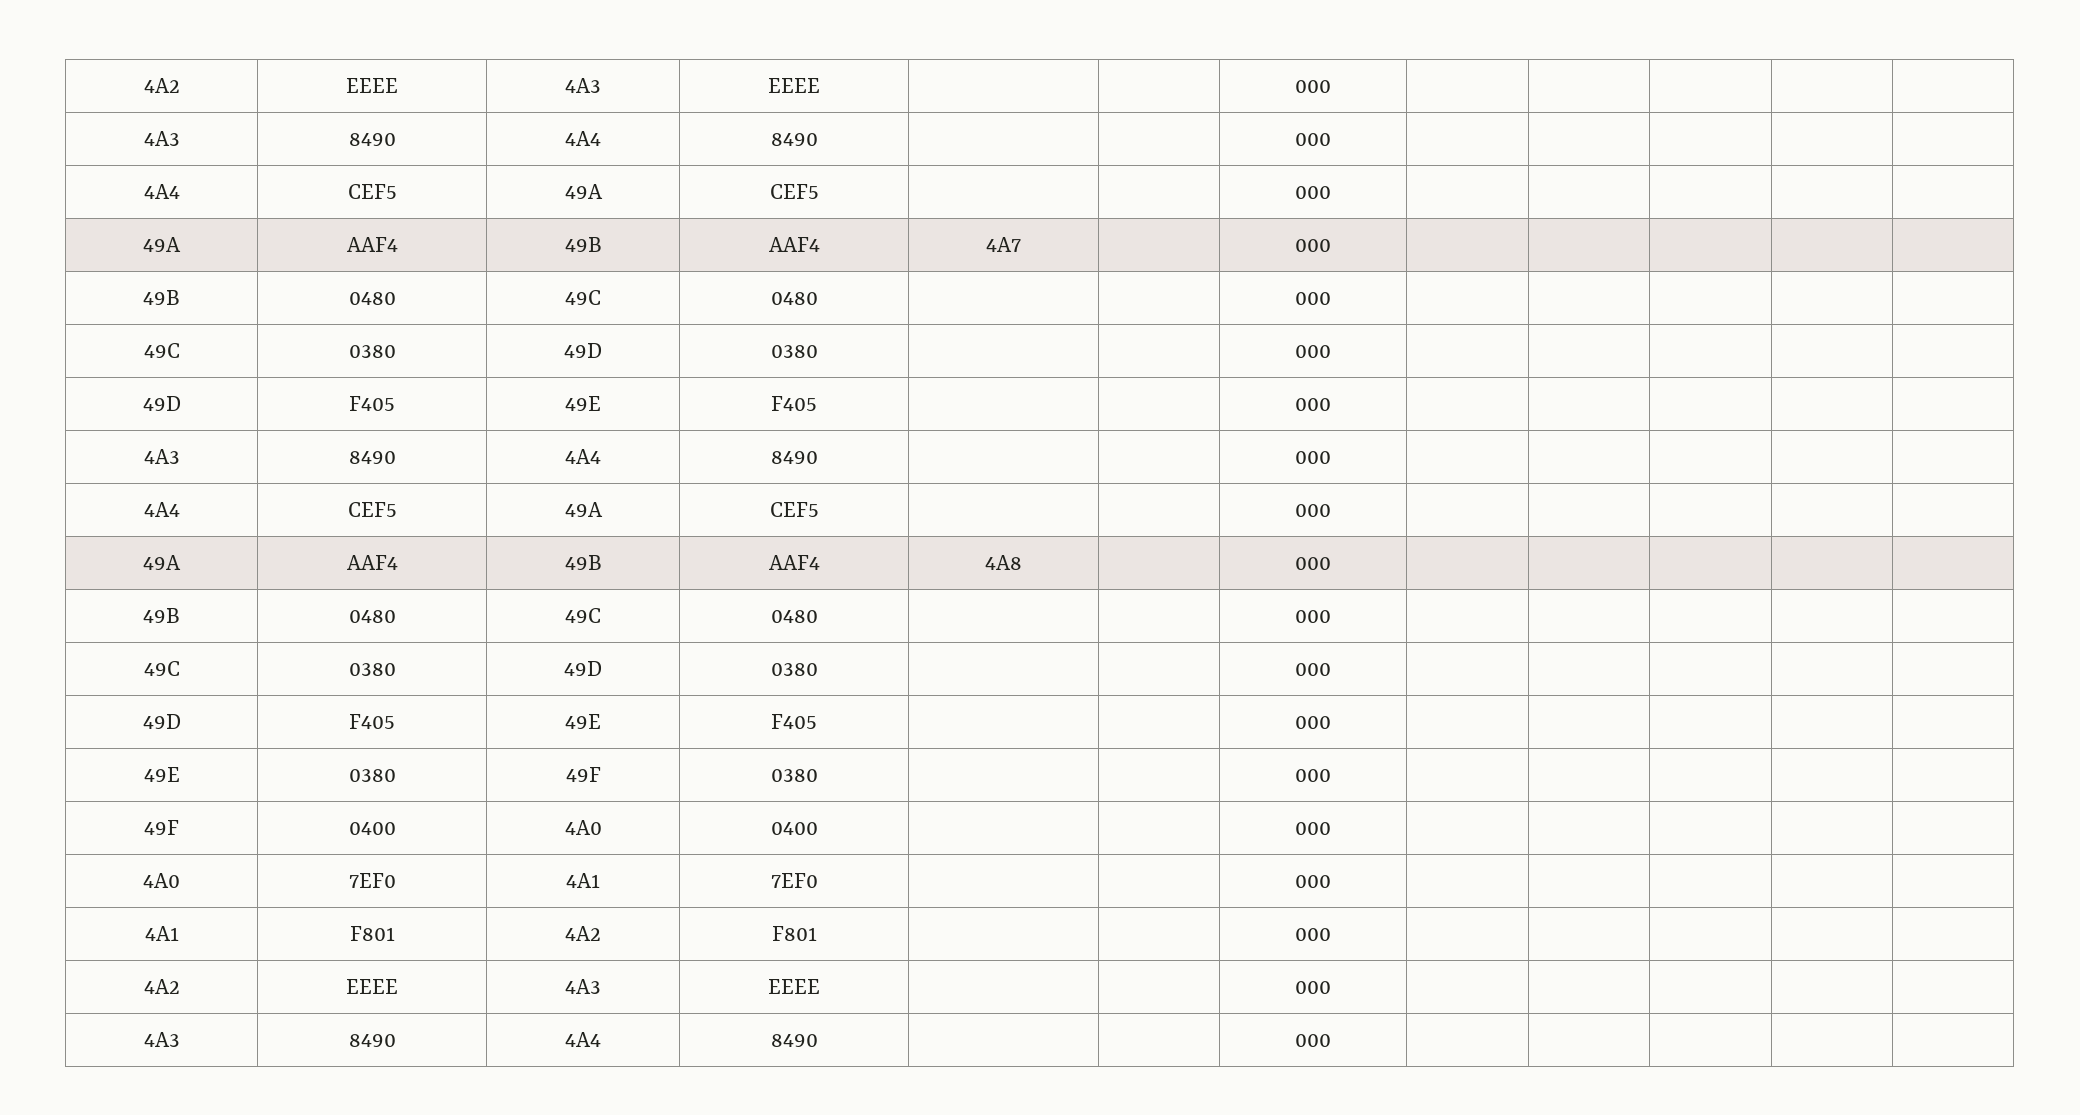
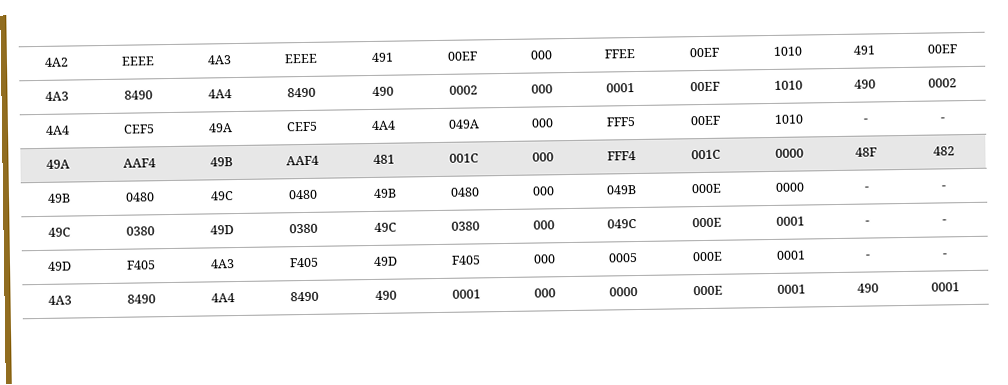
[143,78,180,93] [346,78,398,93] [565,78,601,93] [768,78,820,93] [1295,80,1331,93] [143,131,180,146] [348,133,396,146] [565,131,601,146] [770,133,818,146] [1295,133,1331,146] [143,184,180,199] [347,184,397,199] [564,184,603,199] [769,184,819,199] [1295,186,1331,199] [143,237,181,252] [346,237,398,252] [564,237,602,252] [768,237,820,252] [986,237,1021,252] [1295,239,1331,252] [143,290,180,305] [348,292,396,305] [565,290,601,305] [770,292,818,305] [1295,292,1331,305] [143,343,180,358] [348,345,396,358] [564,343,602,358] [770,345,818,358] [1295,345,1331,358] [142,396,181,411] [349,396,395,411] [565,396,601,411] [771,396,817,411] [1295,398,1331,411] [143,449,180,464] [348,451,396,464] [565,449,601,464] [770,451,818,464] [1295,451,1331,464] [143,502,180,517] [347,502,397,517] [564,502,603,517] [769,502,819,517] [1295,504,1331,517] [143,555,181,570] [346,555,398,570] [564,555,602,570] [768,555,820,570] [985,555,1022,570] [1295,557,1331,570] [143,608,180,623] [348,610,396,623] [565,608,601,623] [770,610,818,623] [1295,610,1331,623] [143,661,180,676] [348,663,396,676] [564,661,602,676] [770,663,818,676] [1295,663,1331,676] [142,714,181,729] [349,714,395,729] [565,714,601,729] [771,714,817,729] [1295,716,1331,729] [143,767,180,782] [348,769,396,782] [565,767,601,782] [770,769,818,782] [1295,769,1331,782] [144,820,179,835] [348,822,396,835] [564,820,602,835] [770,822,818,835] [1295,822,1331,835] [143,873,180,888] [348,873,396,888] [566,873,600,888] [770,873,818,888] [1295,875,1331,888] [144,926,179,941] [349,926,395,941] [565,926,601,941] [771,926,817,941] [1295,928,1331,941] [143,979,180,994] [346,979,398,994] [565,979,601,994] [768,979,820,994] [1295,981,1331,994] [143,1032,180,1047] [348,1034,396,1047] [565,1032,601,1047] [770,1034,818,1047] [1295,1034,1331,1047] 4A2 | EEEE | 4A3 | EEEE | | | 000 | | | | | // 4A3 | 8490 | 4A4 | 8490 | | | 000 | | | | | // 4A4 | CEF5 | 49A | CEF5 | | | 000 | | | | | // 49A | AAF4 | 49B | AAF4 | 4A7 | | 000 | | | | | // 49B | 0480 | 49C | 0480 | | | 000 | | | | | // 49C | 0380 | 49D | 0380 | | | 000 | | | | | // 49D | F405 | 49E | F405 | | | 000 | | | | | // 4A3 | 8490 | 4A4 | 8490 | | | 000 | | | | | // 4A4 | CEF5 | 49A | CEF5 | | | 000 | | | | | // 49A | AAF4 | 49B | AAF4 | 4A8 | | 000 | | | | | // 49B | 0480 | 49C | 0480 | | | 000 | | | | | // 49C | 0380 | 49D | 0380 | | | 000 | | | | | // 49D | F405 | 49E | F405 | | | 000 | | | | | // 49E | 0380 | 49F | 0380 | | | 000 | | | | | // 49F | 0400 | 4A0 | 0400 | | | 000 | | | | | // 4A0 | 7EF0 | 4A1 | 7EF0 | | | 000 | | | | | // 4A1 | F801 | 4A2 | F801 | | | 000 | | | | | // 4A2 | EEEE | 4A3 | EEEE | | | 000 | | | | | // 4A3 | 8490 | 4A4 | 8490 | | | 000 | | | | | -> [44,57,69,67] [121,56,155,66] [207,55,232,65] [284,53,318,64] [371,52,394,62] [447,51,478,61] [529,50,553,60] [603,49,635,59] [689,47,719,58] [773,46,802,56] [853,45,875,55] [926,44,957,54] [45,91,69,101] [124,90,153,100] [208,89,232,99] [287,87,316,98] [372,86,394,96] [448,85,478,95] [530,84,553,94] [605,83,635,93] [690,81,720,92] [774,80,803,90] [854,79,876,89] [928,78,957,88] [45,125,70,135] [123,124,155,134] [208,123,233,133] [286,121,318,132] [371,120,396,130] [447,119,480,129] [530,118,554,128] [605,117,636,127] [690,115,721,126] [774,114,803,124] [862,118,868,123] [940,117,945,122] [46,159,70,169] [123,158,156,168] [209,157,233,167] [286,155,319,166] [373,154,395,164] [449,153,479,163] [531,152,554,162] [606,151,636,161] [691,149,721,160] [775,148,804,158] [855,147,877,157] [932,146,955,156] [46,193,71,203] [125,192,155,202] [209,191,234,201] [288,189,318,200] [372,188,397,198] [449,187,480,197] [531,186,555,196] [606,185,637,195] [691,183,722,194] [775,182,805,192] [863,186,870,191] [941,185,947,190] [47,227,71,237] [126,226,155,236] [210,225,234,235] [289,223,318,234] [373,222,397,232] [450,221,480,231] [532,220,555,230] [607,219,637,229] [692,217,722,228] [776,216,805,226] [864,220,870,225] [942,219,947,224] [47,261,72,271] [126,260,156,270] [210,259,235,269] [289,257,319,268] [373,256,398,266] [450,255,481,265] [532,254,556,264] [607,253,638,263] [692,251,723,262] [776,250,806,260] [864,254,871,259] [942,253,948,258] [48,295,72,305] [127,294,156,304] [211,293,235,303] [290,291,319,302] [375,290,397,300] [451,289,481,299] [533,288,556,298] [608,287,638,297] [693,285,723,296] [777,284,806,294] [857,283,879,293] [931,282,960,292] 4A2 | EEEE | 4A3 | EEEE | 491 | 00EF | 000 | FFEE | 00EF | 1010 | 491 | 00EF // 4A3 | 8490 | 4A4 | 8490 | 490 | 0002 | 000 | 0001 | 00EF | 1010 | 490 | 0002 // 4A4 | CEF5 | 49A | CEF5 | 4A4 | 049A | 000 | FFF5 | 00EF | 1010 | - | - // 49A | AAF4 | 49B | AAF4 | 481 | 001C | 000 | FFF4 | 001C | 0000 | 48F | 482 // 49B | 0480 | 49C | 0480 | 49B | 0480 | 000 | 049B | 000E | 0000 | - | - // 49C | 0380 | 49D | 0380 | 49C | 0380 | 000 | 049C | 000E | 0001 | - | - // 49D | F405 | 4A3 | F405 | 49D | F405 | 000 | 0005 | 000E | 0001 | - | - // 4A3 | 8490 | 4A4 | 8490 | 490 | 0001 | 000 | 0000 | 000E | 0001 | 490 | 0001

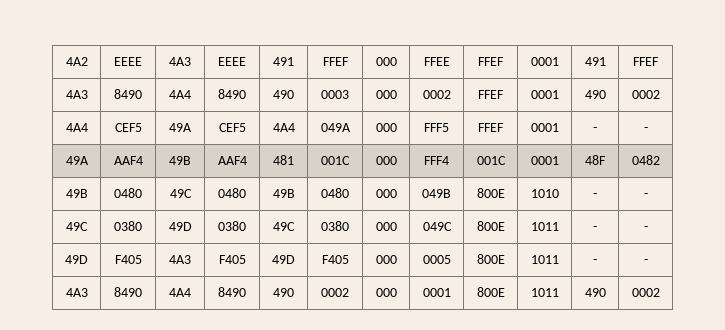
[447,51,478,61] 00EF -> [322,57,349,66] FFEF
[689,47,719,58] [773,46,802,56] [853,45,875,55] [926,44,957,54] [45,91,69,101] [124,90,153,100] [208,89,232,99] [287,87,316,98] [372,86,394,96] [448,85,478,95] [530,84,553,94] [605,83,635,93] [690,81,720,92] [774,80,803,90] 00EF | 1010 | 491 | 00EF // 4A3 | 8490 | 4A4 | 8490 | 490 | 0002 | 000 | 0001 | 00EF | 1010 -> [478,57,504,66] [530,57,559,66] [584,57,606,66] [633,57,659,66] [65,90,88,99] [114,89,142,99] [169,90,191,99] [218,89,246,99] [273,90,294,99] [321,90,349,99] [375,90,397,99] [422,90,451,99] [478,90,504,99] [530,90,559,99] FFEF | 0001 | 491 | FFEF // 4A3 | 8490 | 4A4 | 8490 | 490 | 0003 | 000 | 0002 | FFEF | 0001
[690,115,721,126] [774,114,803,124] 00EF | 1010 -> [478,123,504,132] [530,123,559,132] FFEF | 0001
[775,148,804,158] 0000 -> [530,156,559,165] 0001
[932,146,955,156] 482 -> [631,155,660,165] 0482
[691,183,722,194] [775,182,805,192] 000E | 0000 -> [476,188,505,198] [530,189,559,198] 800E | 1010
[692,217,722,228] [776,216,805,226] 000E | 0001 -> [476,221,505,231] [530,222,559,231] 800E | 1011
[692,251,723,262] [776,250,806,260] 000E | 0001 -> [476,254,505,264] [530,255,559,264] 800E | 1011
[451,289,481,299] [533,288,556,298] [608,287,638,297] [693,285,723,296] [777,284,806,294] [857,283,879,293] [931,282,960,292] 0001 | 000 | 0000 | 000E | 0001 | 490 | 0001 -> [321,288,349,297] [375,288,397,297] [422,288,451,297] [476,287,505,297] [530,288,559,297] [584,288,606,297] [631,288,660,297] 0002 | 000 | 0001 | 800E | 1011 | 490 | 0002

